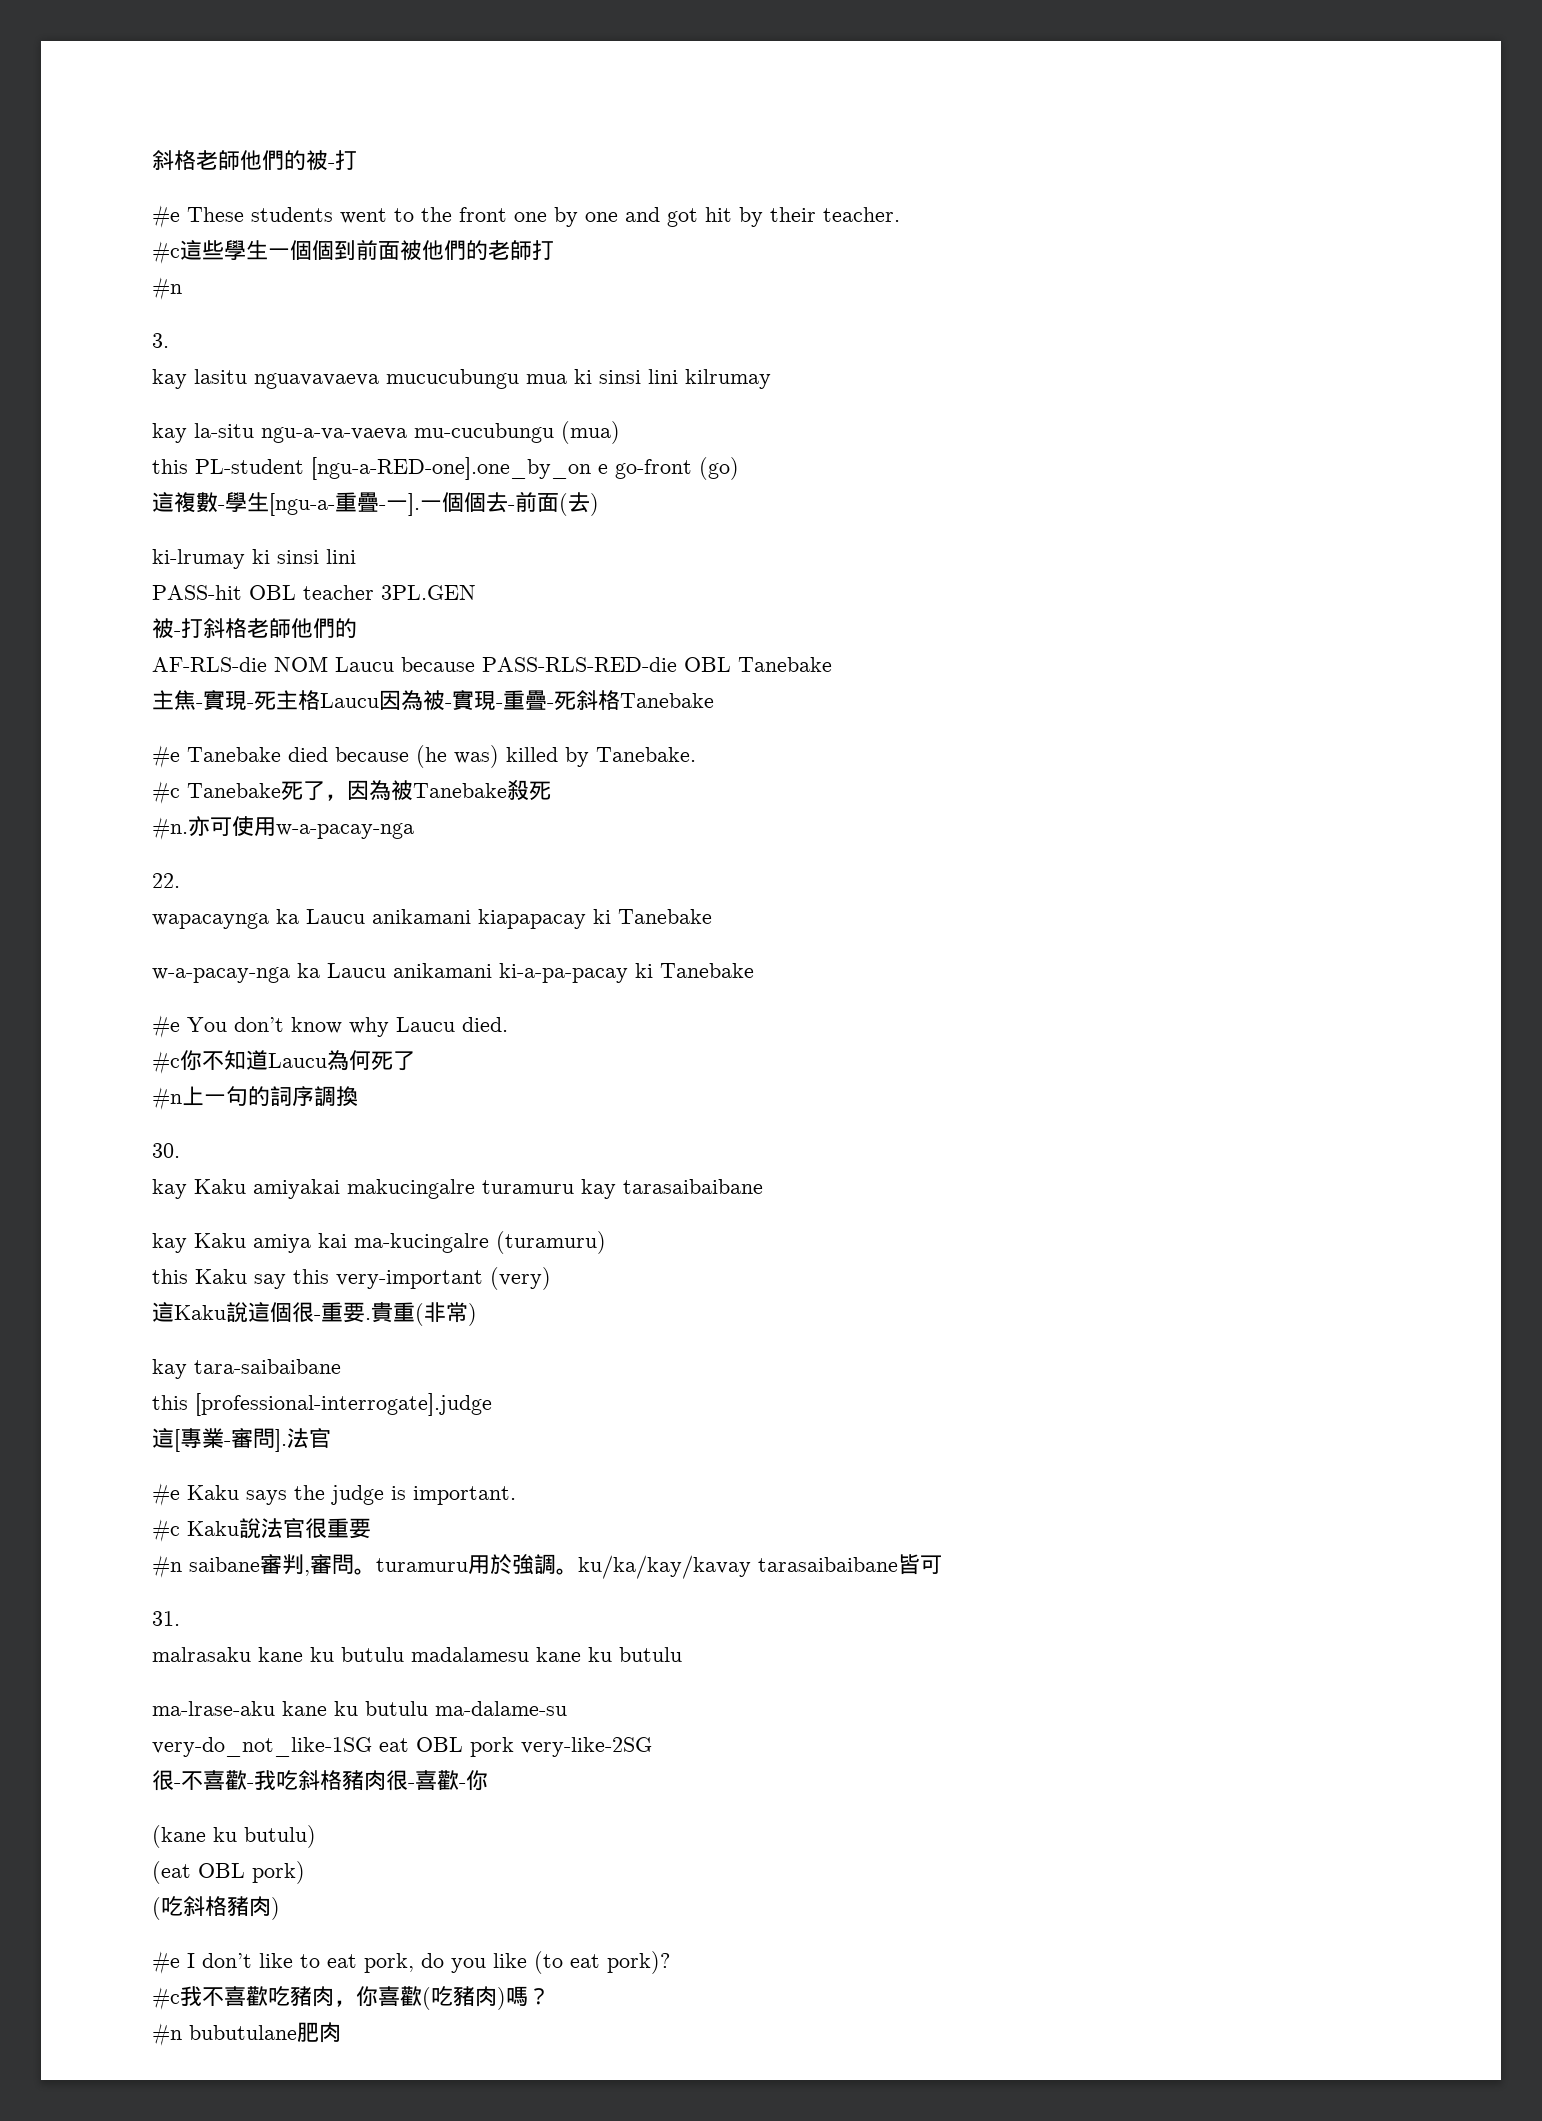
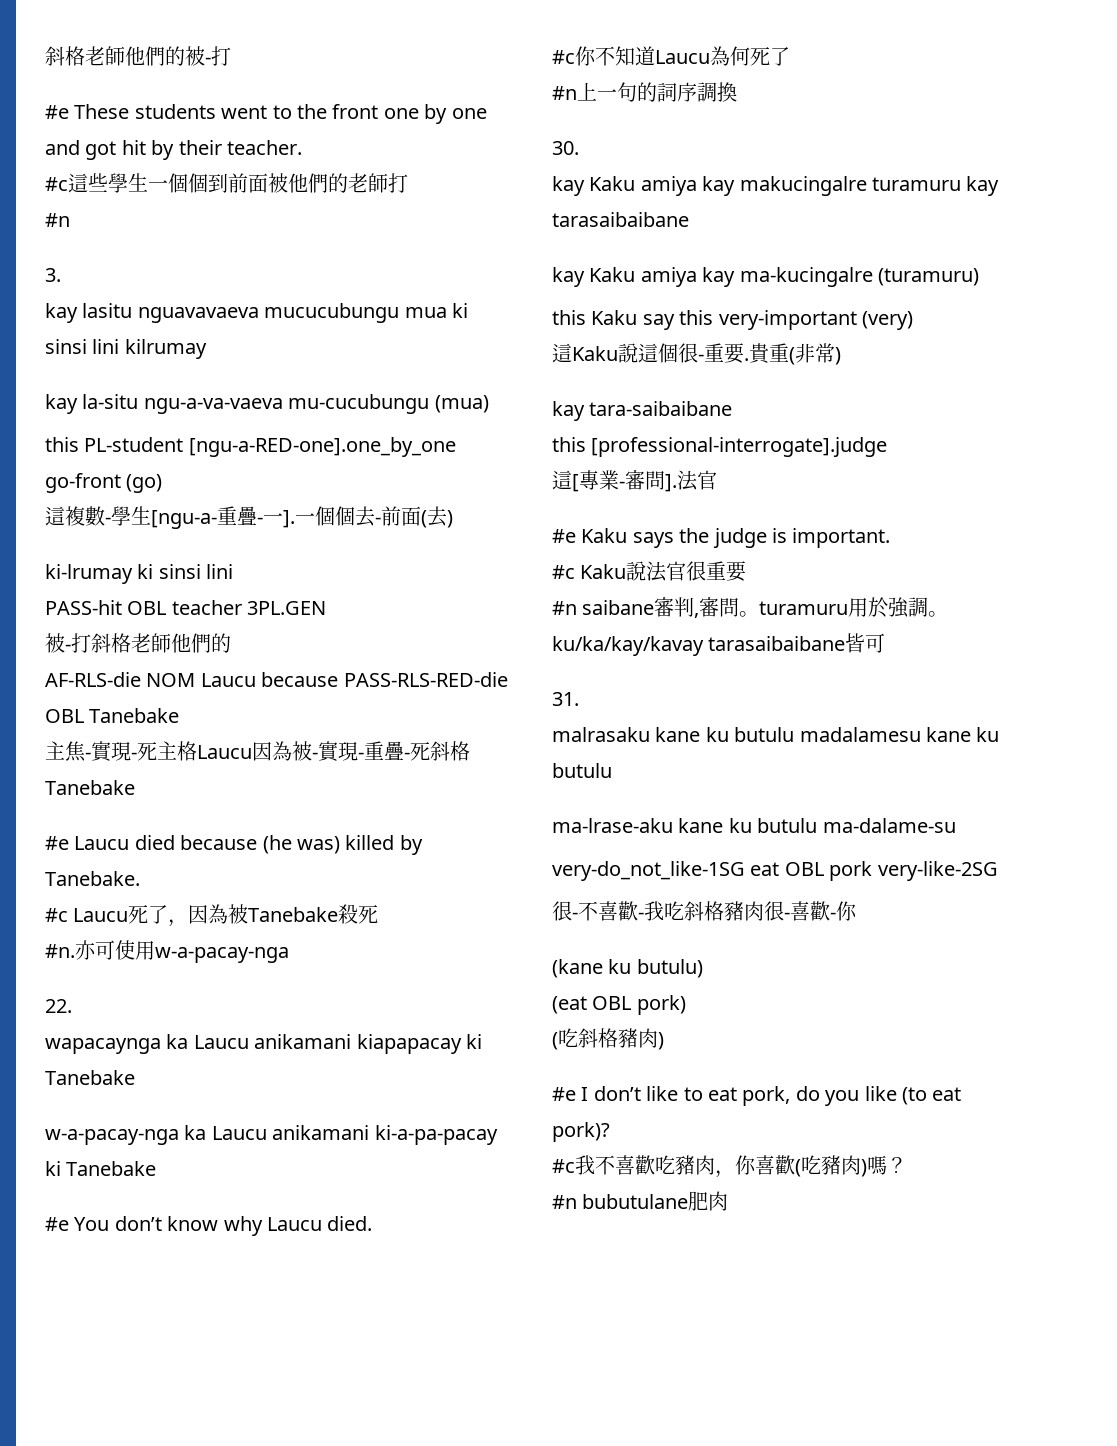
[311,457,608,480] [ngu-a-RED-one].one_by_on e -> [188,437,456,457] [ngu-a-RED-one].one_by_one
[187,747,281,762] Tanebake -> [74,836,130,850] Laucu
[187,783,281,798] Tanebake -> [73,908,129,922] Laucu
[253,1179,340,1199] amiyakai -> [640,176,736,196] amiya kay
[318,1233,347,1248] kai -> [702,267,736,287] kay

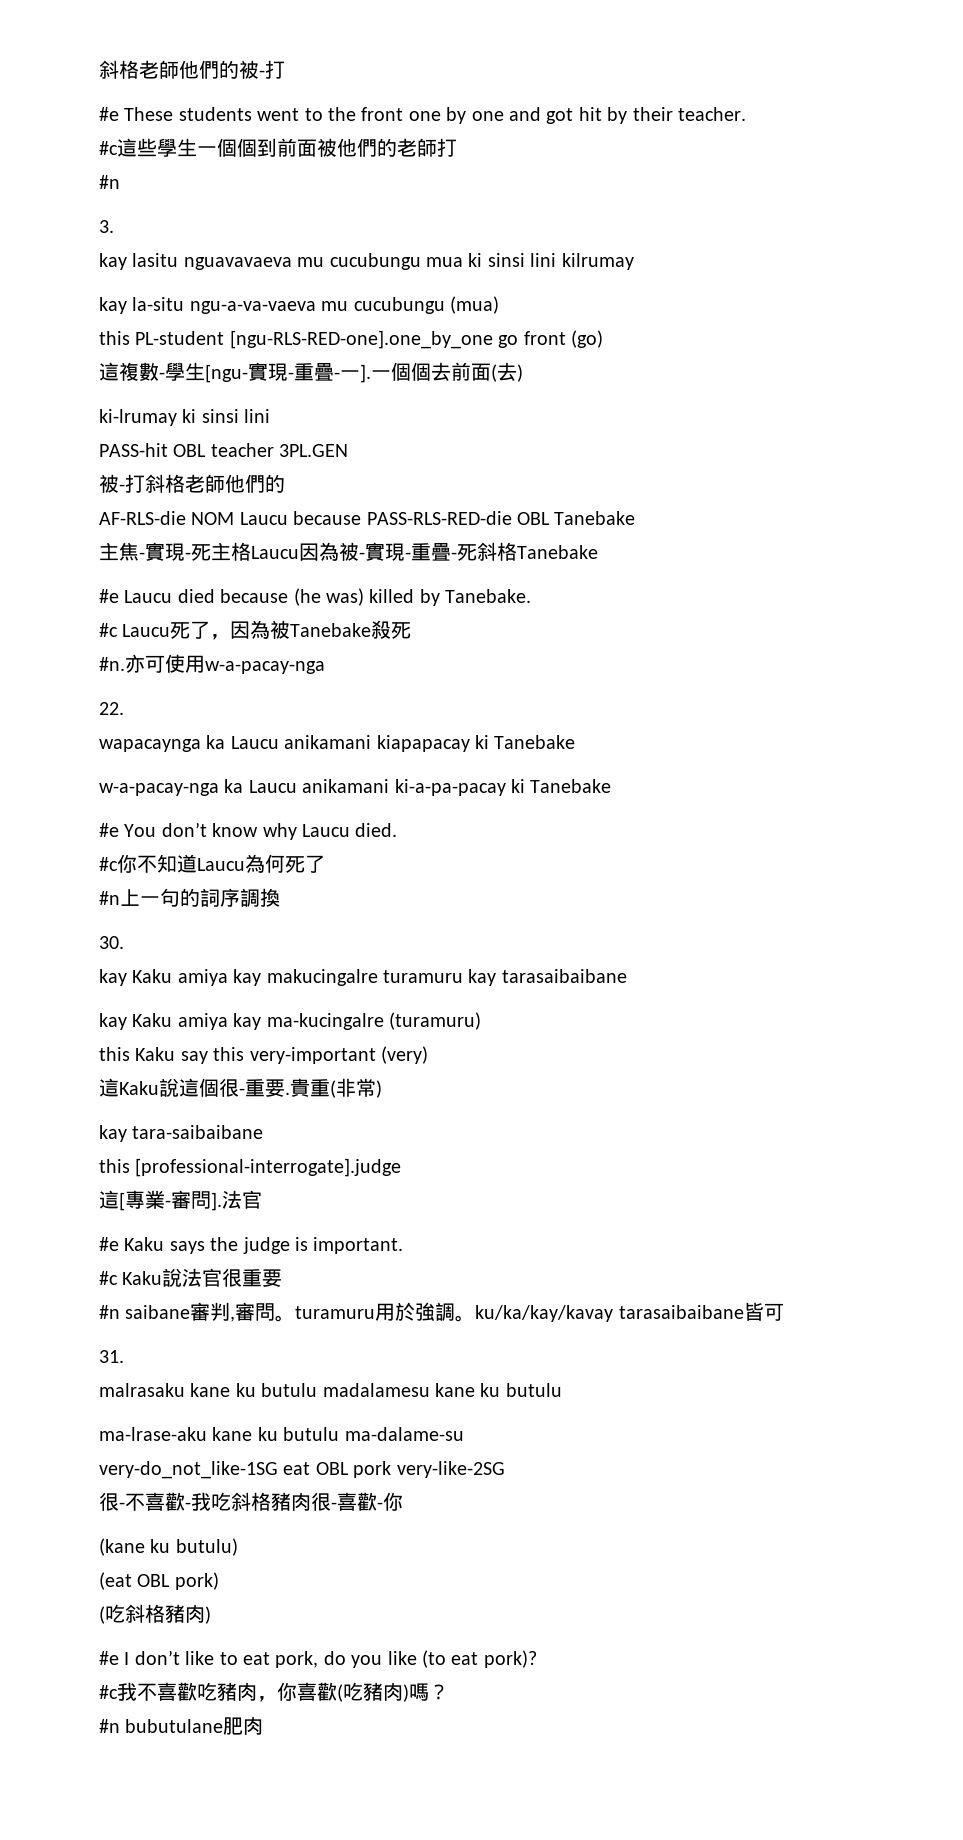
[264,303,400,323] mucucubungu -> [297,253,421,270] mu cucubungu
[288,394,430,414] mu-cucubungu -> [321,297,445,314] mu cucubungu
[188,437,456,457] [45,473,121,493] [ngu-a-RED-one].one_by_one go-front -> [229,330,566,349] [ngu-RLS-RED-one].one_by_one go front
[151,510,217,529] [ngu-a- -> [205,362,294,383] [ngu-實現-
[375,517,381,524] - -> (451, 371) none

